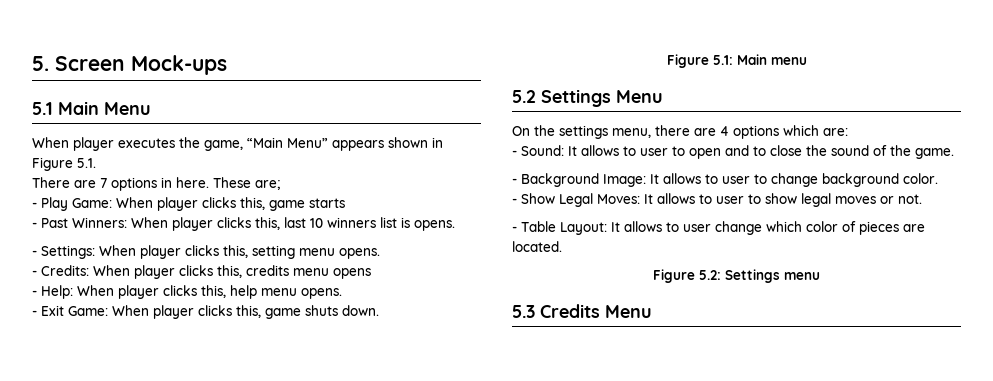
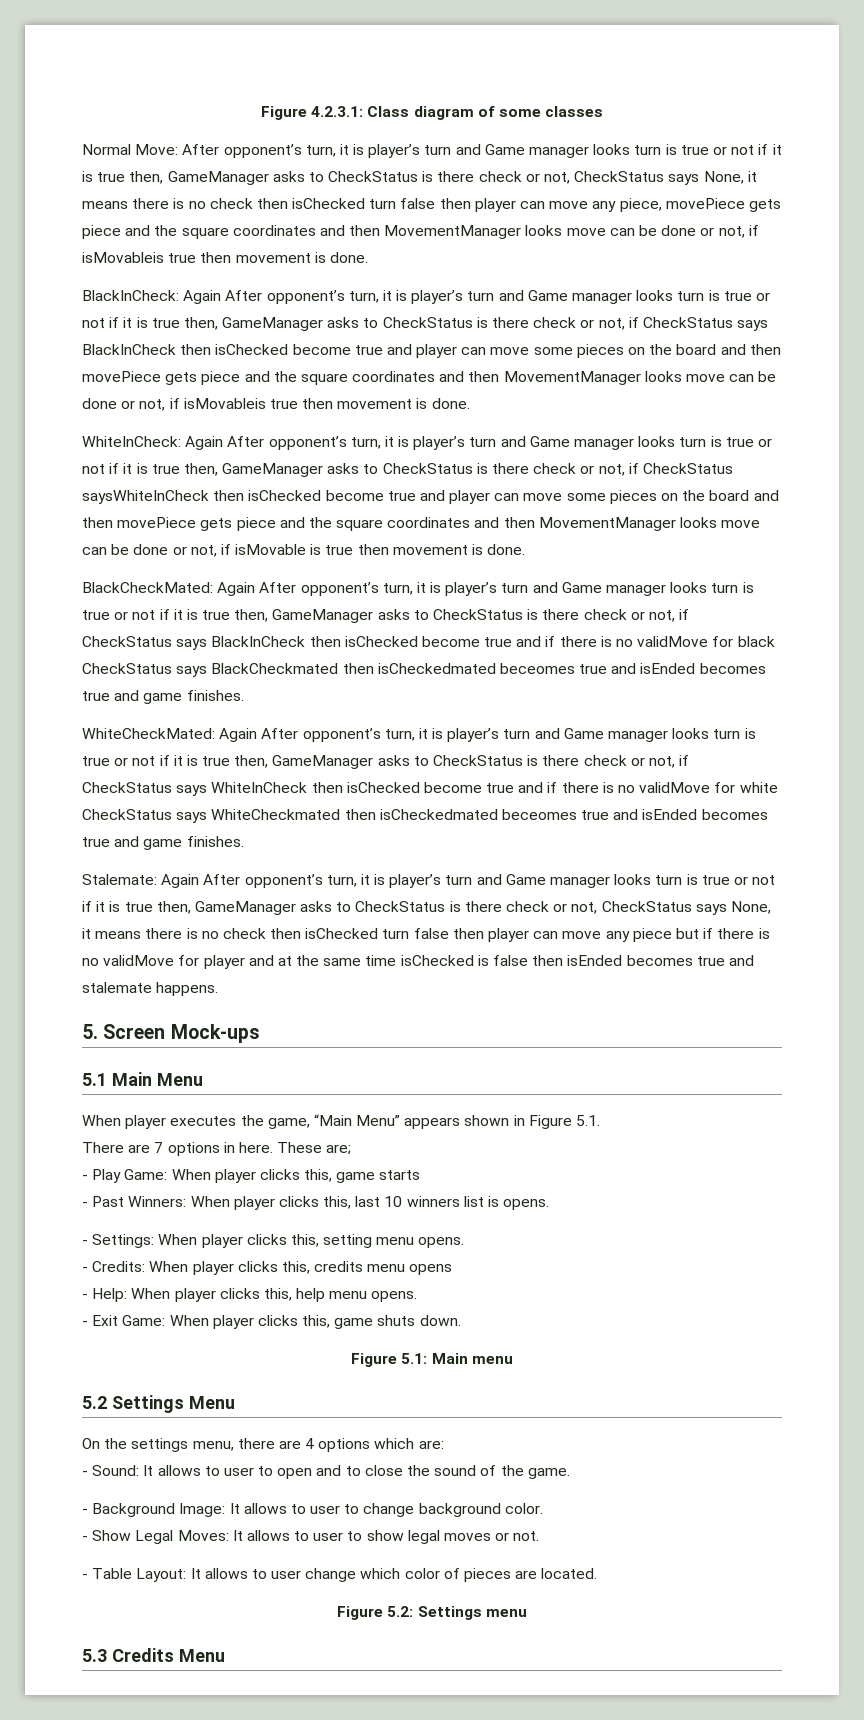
(32, 63) none -> [260,106,604,120] [82,144,782,158] [82,171,757,185] [82,198,781,212] [82,225,759,239] [82,252,368,263] [82,290,770,304] [82,317,769,331] [82,344,781,358] [82,371,777,385] [82,398,470,411] [82,436,772,450] [82,463,733,477] [82,490,779,504] [82,517,761,531] [82,544,526,557] [82,582,754,596] [82,609,690,623] [82,636,775,650] [82,663,766,677] [82,690,244,704] [82,728,756,742] [82,755,690,769] [82,782,778,796] [82,809,768,823] [82,836,244,850] [82,874,776,888] [82,901,771,915] [82,928,770,942] [82,955,754,969] [82,982,219,996] Figure 4.2.3.1: Class diagram of some classes // Normal Move: After opponent’s turn, it is player’s turn and Game manager looks turn is true or not if it is true then, GameManager asks to CheckStatus is there check or not, CheckStatus says None, it means there is no check then isChecked turn false then player can move any piece, movePiece gets piece and the square coordinates and then MovementManager looks move can be done or not, if isMovableis true then movement is done. // BlackInCheck: Again After opponent’s turn, it is player’s turn and Game manager looks turn is true or not if it is true then, GameManager asks to CheckStatus is there check or not, if CheckStatus says BlackInCheck then isChecked become true and player can move some pieces on the board and then movePiece gets piece and the square coordinates and then MovementManager looks move can be done or not, if isMovableis true then movement is done. // WhiteInCheck: Again After opponent’s turn, it is player’s turn and Game manager looks turn is true or not if it is true then, GameManager asks to CheckStatus is there check or not, if CheckStatus saysWhiteInCheck then isChecked become true and player can move some pieces on the board and then movePiece gets piece and the square coordinates and then MovementManager looks move can be done or not, if isMovable is true then movement is done. // BlackCheckMated: Again After opponent’s turn, it is player’s turn and Game manager looks turn is true or not if it is true then, GameManager asks to CheckStatus is there check or not, if CheckStatus says BlackInCheck then isChecked become true and if there is no validMove for black CheckStatus says BlackCheckmated then isCheckedmated beceomes true and isEnded becomes true and game finishes. // WhiteCheckMated: Again After opponent’s turn, it is player’s turn and Game manager looks turn is true or not if it is true then, GameManager asks to CheckStatus is there check or not, if CheckStatus says WhiteInCheck then isChecked become true and if there is no validMove for white CheckStatus says WhiteCheckmated then isCheckedmated beceomes true and isEnded becomes true and game finishes. // Stalemate: Again After opponent’s turn, it is player’s turn and Game manager looks turn is true or not if it is true then, GameManager asks to CheckStatus is there check or not, CheckStatus says None, it means there is no check then isChecked turn false then player can move any piece but if there is no validMove for player and at the same time isChecked is false then isEnded becomes true and stalemate happens. //

